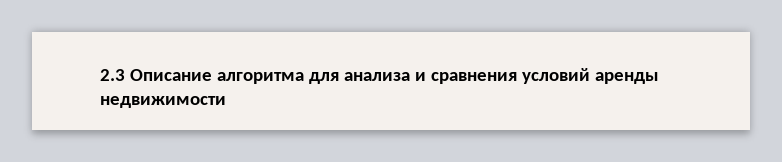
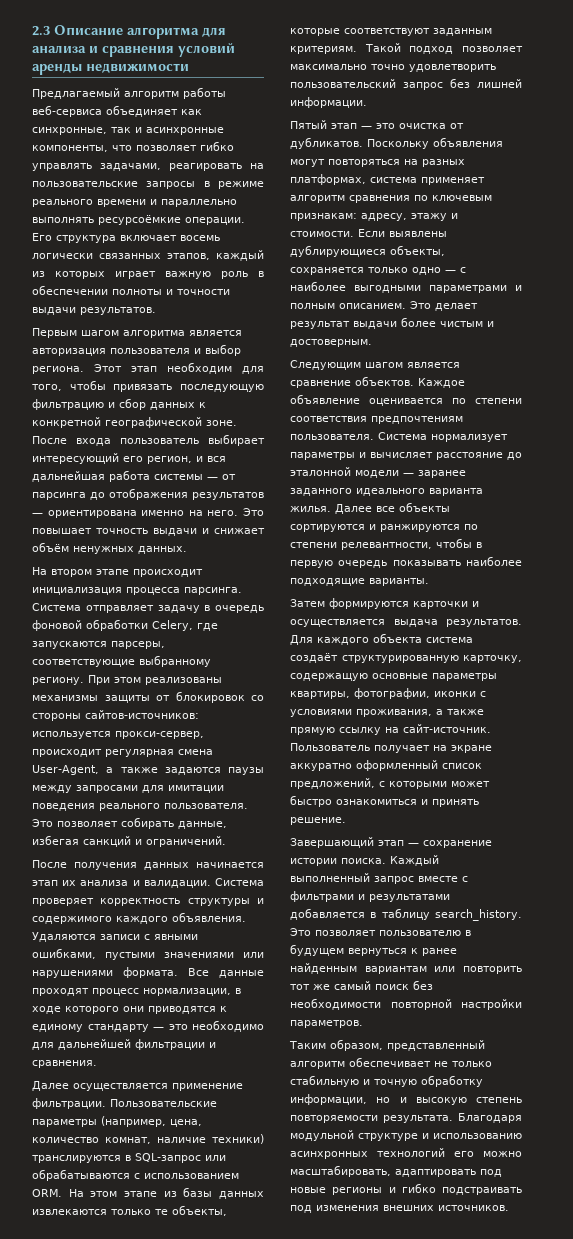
(226, 102) none -> [32,87,226,99] [32,105,202,117] [32,127,224,135] [32,141,234,152] [32,163,264,171] [32,181,264,189] [32,199,237,207] [32,215,245,225] [32,233,220,243] [32,250,264,261] [32,271,264,279] [32,285,230,295] [32,307,156,315] [32,328,242,338] [32,344,241,356] [32,362,264,374] [32,380,264,392] [32,398,206,410] [32,417,237,428] [32,434,265,446] [32,453,226,464] [32,470,236,482] [32,488,264,500] [32,508,264,518] [32,528,265,536] [32,542,187,554] [32,567,203,577] [32,587,242,595] [32,603,264,613] [32,619,218,631] [32,641,165,649] [32,655,211,667] [32,675,222,685] [32,691,264,703] [32,710,199,721] [32,731,204,739] [32,749,213,757] [32,765,264,775] [32,785,224,793] [32,803,248,811] [32,817,227,829] [32,835,226,847] [32,860,264,870] [32,878,264,888] [32,898,264,906] [32,912,246,924] [32,932,198,942] [32,948,264,960] [32,967,264,978] [32,988,241,996] [32,1006,227,1014] [32,1020,264,1032] [32,1039,216,1050] [32,1060,97,1068] [32,1081,243,1091] [32,1098,217,1109] [32,1116,202,1127] [32,1134,264,1144] [32,1153,226,1163] [32,1169,239,1181] [32,1187,264,1199] [32,1205,227,1216] [290,28,492,36] [290,43,523,54] [290,64,496,72] [290,78,522,90] [290,97,367,108] [290,120,464,129] [290,137,503,149] [290,159,465,167] [290,174,485,185] [290,195,492,203] [290,213,458,221] [290,229,447,237] [290,245,445,257] [290,267,466,275] [290,281,522,293] [290,301,478,311] [290,317,494,329] [290,339,372,347] [290,360,460,370] [290,376,465,388] [290,394,522,406] [290,416,463,424] [290,432,508,442] [290,452,522,460] [290,467,466,478] [290,488,483,496] [290,502,450,514] [290,524,478,532] [290,538,482,550] [290,556,522,568] [290,578,429,586] [290,598,479,609] [290,619,522,627] [290,633,473,645] [290,653,522,663] [290,673,497,681] [290,688,486,699] [290,709,484,717] [290,724,491,735] [290,743,492,753] [290,760,482,771] [290,778,490,789] [290,795,479,807] [290,817,346,825] [290,837,492,848] [290,855,439,866] [290,873,468,884] [290,891,450,902] [290,908,523,921] [290,928,471,936] [290,944,457,956] [290,963,522,974] [290,980,433,990] [290,998,522,1010] [290,1020,363,1028] [289,1039,485,1051] [290,1057,492,1069] [290,1075,483,1087] [290,1094,522,1105] [290,1113,522,1123] [290,1130,522,1141] [290,1148,522,1159] [290,1165,502,1177] [290,1183,522,1195] [290,1205,509,1213] // Предлагаемый алгоритм работы веб-сервиса объединяет как синхронные, так и асинхронные компоненты, что позволяет гибко управлять задачами, реагировать на пользовательские запросы в режиме реального времени и параллельно выполнять ресурсоёмкие операции. Его структура включает восемь логически связанных этапов, каждый из которых играет важную роль в обеспечении полноты и точности выдачи результатов. // Первым шагом алгоритма является авторизация пользователя и выбор региона. Этот этап необходим для того, чтобы привязать последующую фильтрацию и сбор данных к конкретной географической зоне. После входа пользователь выбирает интересующий его регион, и вся дальнейшая работа системы — от парсинга до отображения результатов — ориентирована именно на него. Это повышает точность выдачи и снижает объём ненужных данных. // На втором этапе происходит инициализация процесса парсинга. Система отправляет задачу в очередь фоновой обработки Celery, где запускаются парсеры, соответствующие выбранному региону. При этом реализованы механизмы защиты от блокировок со стороны сайтов-источников: используется прокси-сервер, происходит регулярная смена User-Agent, а также задаются паузы между запросами для имитации поведения реального пользователя. Это позволяет собирать данные, избегая санкций и ограничений. // После получения данных начинается этап их анализа и валидации. Система проверяет корректность структуры и содержимого каждого объявления. Удаляются записи с явными ошибками, пустыми значениями или нарушениями формата. Все данные проходят процесс нормализации, в ходе которого они приводятся к единому стандарту — это необходимо для дальнейшей фильтрации и сравнения. // Далее осуществляется применение фильтрации. Пользовательские параметры (например, цена, количество комнат, наличие техники) транслируются в SQL-запрос или обрабатываются с использованием ORM. На этом этапе из базы данных извлекаются только те объекты, которые соответствуют заданным критериям. Такой подход позволяет максимально точно удовлетворить пользовательский запрос без лишней информации. // Пятый этап — это очистка от дубликатов. Поскольку объявления могут повторяться на разных платформах, система применяет алгоритм сравнения по ключевым признакам: адресу, этажу и стоимости. Если выявлены дублирующиеся объекты, сохраняется только одно — с наиболее выгодными параметрами и полным описанием. Это делает результат выдачи более чистым и достоверным. // Следующим шагом является сравнение объектов. Каждое объявление оценивается по степени соответствия предпочтениям пользователя. Система нормализует параметры и вычисляет расстояние до эталонной модели — заранее заданного идеального варианта жилья. Далее все объекты сортируются и ранжируются по степени релевантности, чтобы в первую очередь показывать наиболее подходящие варианты. // Затем формируются карточки и осуществляется выдача результатов. Для каждого объекта система создаёт структурированную карточку, содержащую основные параметры квартиры, фотографии, иконки с условиями проживания, а также прямую ссылку на сайт-источник. Пользователь получает на экране аккуратно оформленный список предложений, с которыми может быстро ознакомиться и принять решение. // Завершающий этап — сохранение истории поиска. Каждый выполненный запрос вместе с фильтрами и результатами добавляется в таблицу search_history. Это позволяет пользователю в будущем вернуться к ранее найденным вариантам или повторить тот же самый поиск без необходимости повторной настройки параметров. // Таким образом, представленный алгоритм обеспечивает не только стабильную и точную обработку информации, но и высокую степень повторяемости результата. Благодаря модульной структуре и использованию асинхронных технологий его можно масштабировать, адаптировать под новые регионы и гибко подстраивать под изменения внешних источников.

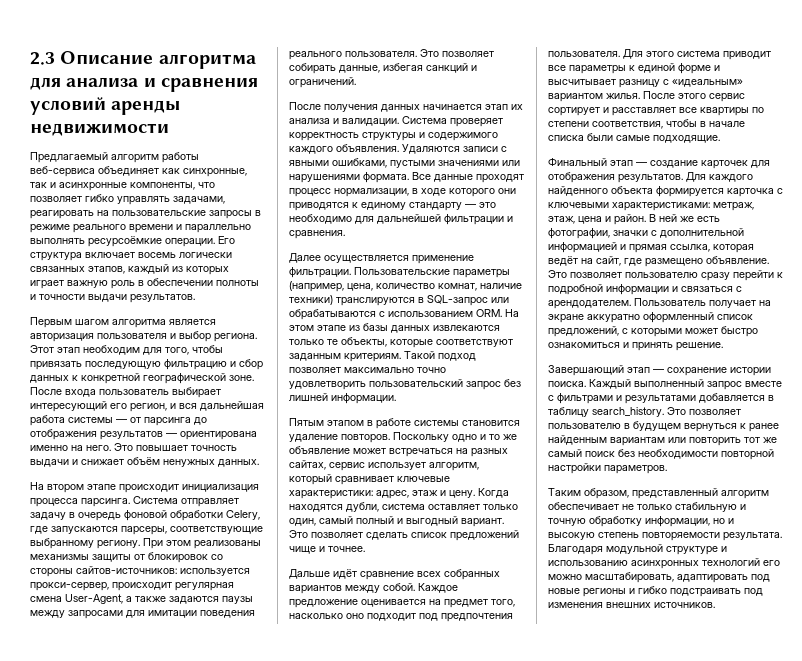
[290,120,464,129] [290,137,503,149] [290,159,465,167] [290,174,485,185] [290,195,492,203] [290,213,458,221] [290,229,447,237] [290,245,445,257] [290,267,466,275] [290,281,522,293] [290,301,478,311] [290,317,494,329] [290,339,372,347] [290,360,460,370] [290,376,465,388] [290,394,522,406] [290,416,463,424] [290,432,508,442] [290,452,522,460] [290,467,466,478] [290,488,483,496] [290,502,450,514] [290,524,478,532] [290,538,482,550] [290,556,522,568] [290,578,429,586] [290,598,479,609] [290,619,522,627] [290,633,473,645] [290,653,522,663] [290,673,497,681] [290,688,486,699] [290,709,484,717] [290,724,491,735] Пятый этап — это очистка от дубликатов. Поскольку объявления могут повторяться на разных платформах, система применяет алгоритм сравнения по ключевым признакам: адресу, этажу и стоимости. Если выявлены дублирующиеся объекты, сохраняется только одно — с наиболее выгодными параметрами и полным описанием. Это делает результат выдачи более чистым и достоверным. // Следующим шагом является сравнение объектов. Каждое объявление оценивается по степени соответствия предпочтениям пользователя. Система нормализует параметры и вычисляет расстояние до эталонной модели — заранее заданного идеального варианта жилья. Далее все объекты сортируются и ранжируются по степени релевантности, чтобы в первую очередь показывать наиболее подходящие варианты. // Затем формируются карточки и осуществляется выдача результатов. Для каждого объекта система создаёт структурированную карточку, содержащую основные параметры квартиры, фотографии, иконки с условиями проживания, а также прямую ссылку на сайт-источник. -> [289,418,520,429] [289,432,517,443] [289,446,508,457] [289,460,479,471] [289,474,450,485] [289,488,509,499] [289,502,518,512] [289,516,504,527] [289,530,519,541] [289,546,365,554] [289,569,500,580] [289,583,458,594] [289,599,515,608] [289,613,513,622] [548,49,771,60] [548,63,720,74] [548,79,743,88] [548,91,745,102] [548,107,764,116] [548,119,745,129] [548,133,720,143] [548,158,770,169] [548,172,753,183] [548,186,783,197] [548,202,754,211] [548,214,720,225] [548,228,744,239] [548,242,754,253] [548,256,769,267] [548,270,783,281] [548,284,742,295] [548,300,631,309] Пятым этапом в работе системы становится удаление повторов. Поскольку одно и то же объявление может встречаться на разных сайтах, сервис использует алгоритм, который сравнивает ключевые характеристики: адрес, этаж и цену. Когда находятся дубли, система оставляет только один, самый полный и выгодный вариант. Это позволяет сделать список предложений чище и точнее. // Дальше идёт сравнение всех собранных вариантов между собой. Каждое предложение оценивается на предмет того, насколько оно подходит под предпочтения пользователя. Для этого система приводит все параметры к единой форме и высчитывает разницу с «идеальным» вариантом жилья. После этого сервис сортирует и расставляет все квартиры по степени соответствия, чтобы в начале списка были самые подходящие. // Финальный этап — создание карточек для отображения результатов. Для каждого найденного объекта формируется карточка с ключевыми характеристиками: метраж, этаж, цена и район. В ней же есть фотографии, значки с дополнительной информацией и прямая ссылка, которая ведёт на сайт, где размещено объявление. Это позволяет пользователю сразу перейти к подробной информации и связаться с арендодателем.

